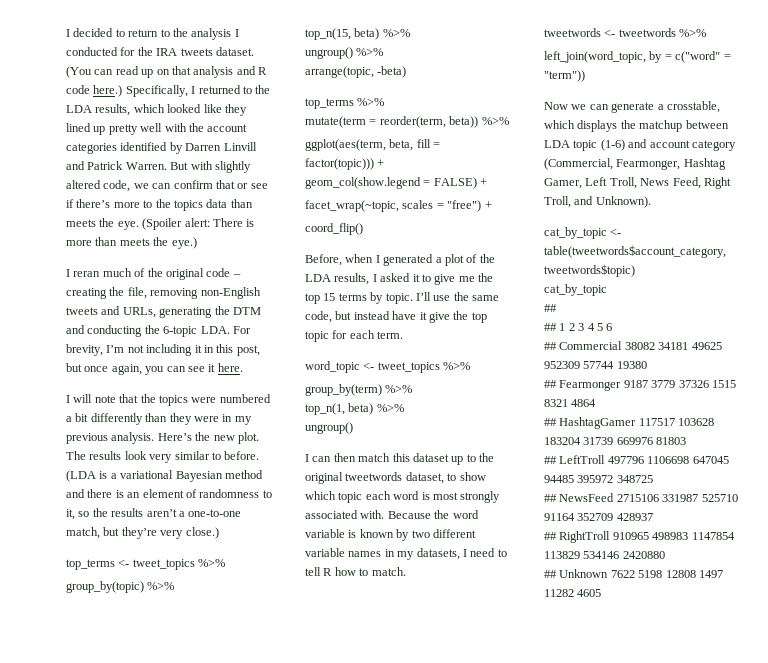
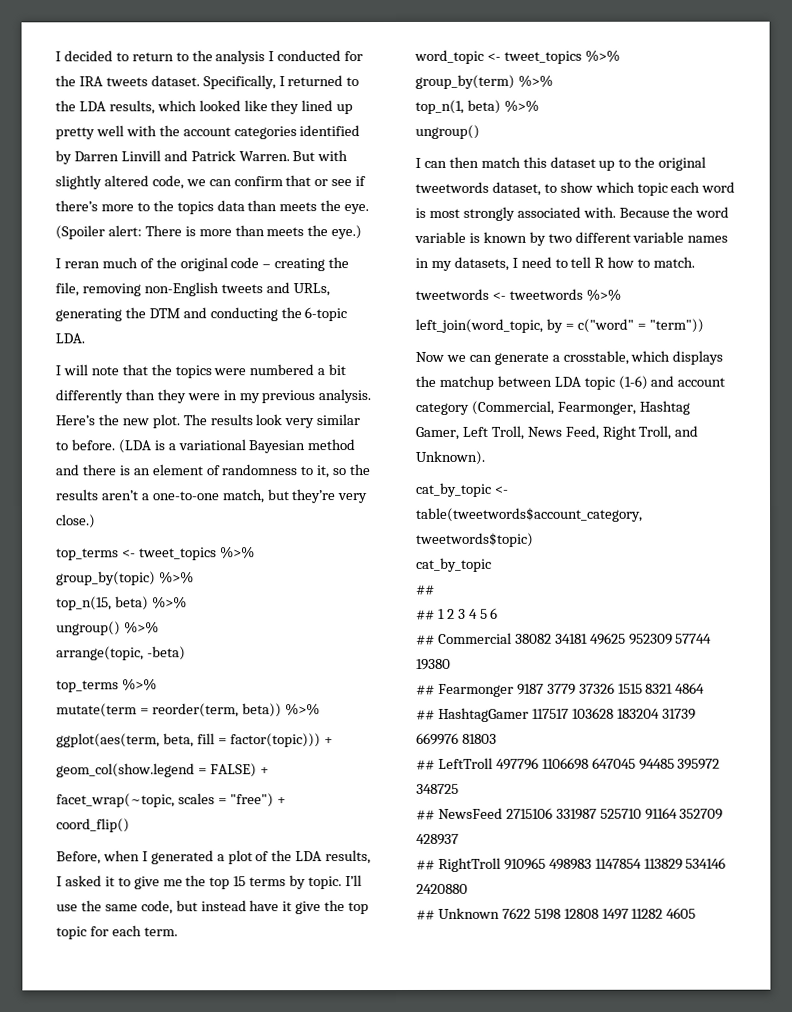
[66,66,267,78] [66,85,123,97] (You can read up on that analysis and R code here.) -> (200, 81) none
[232,326,251,334] [66,344,260,356] [66,363,243,375] For brevity, I’m not including it in this post, but once again, you can see it here. -> (85, 338) none

